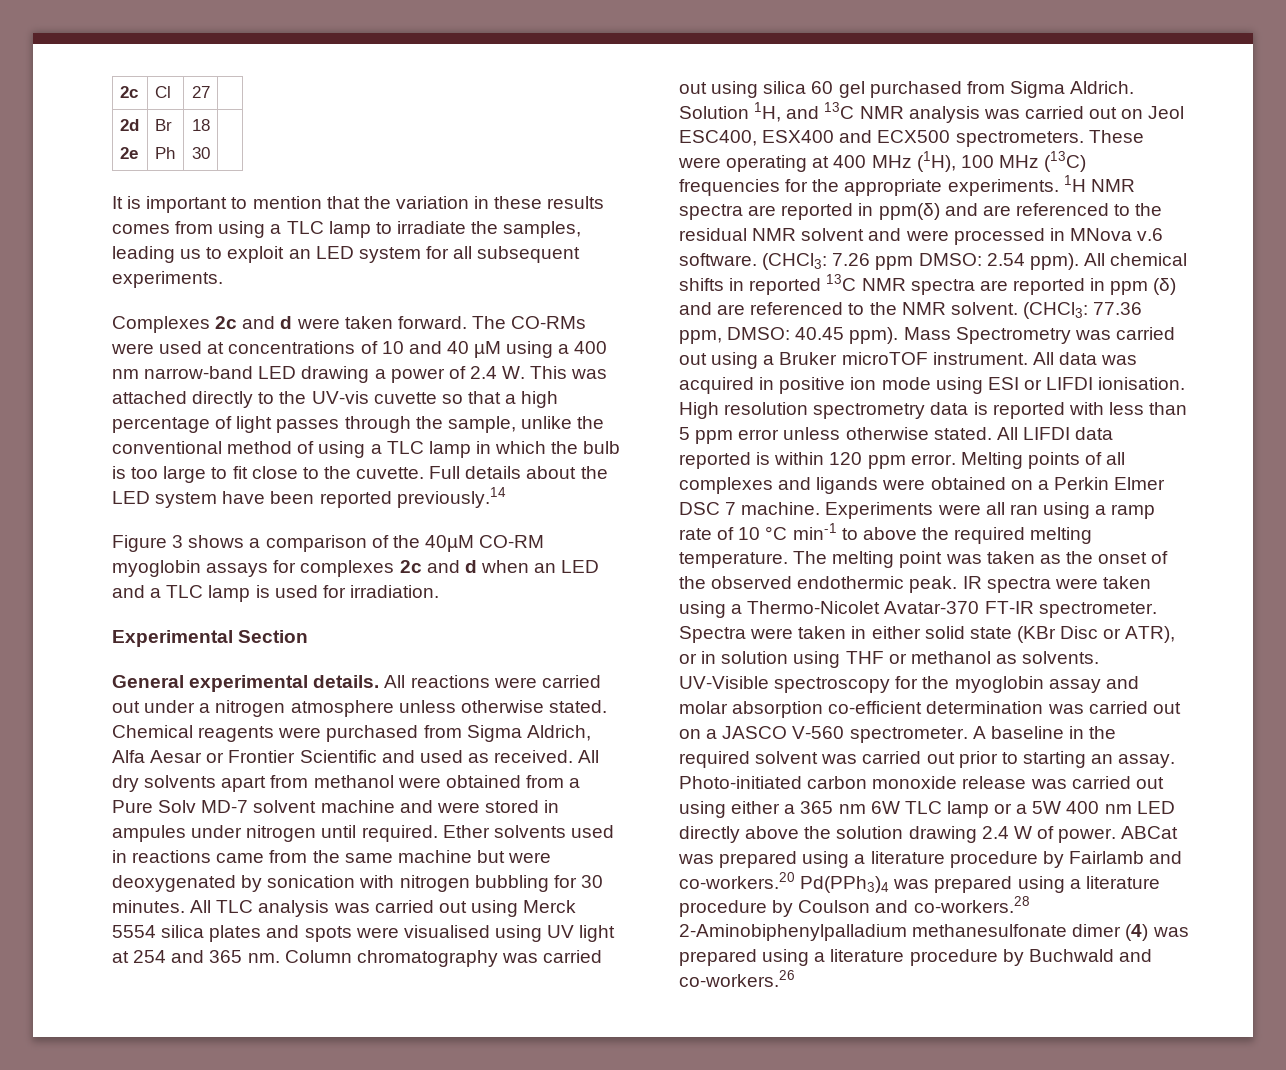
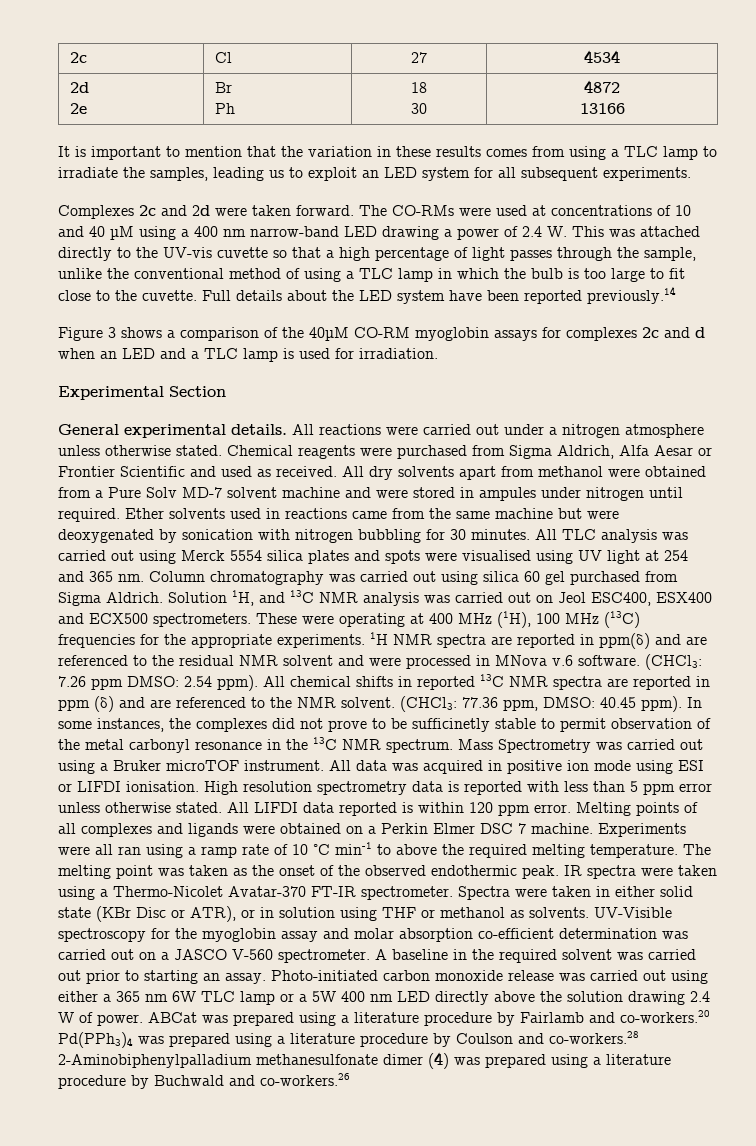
(210, 92) none -> [584,50,620,63] 4534
(210, 153) none -> [584,80,620,93] [579,103,625,114] 4872 // 13166
[280,316,293,329] d -> [192,205,210,216] 2d
(899, 335) none -> [687,697,702,708] [58,718,711,732] [58,737,453,753] In some instances, the complexes did not prove to be sufficinetly stable to permit observation of the metal carbonyl resonance in the 13C NMR spectrum.

